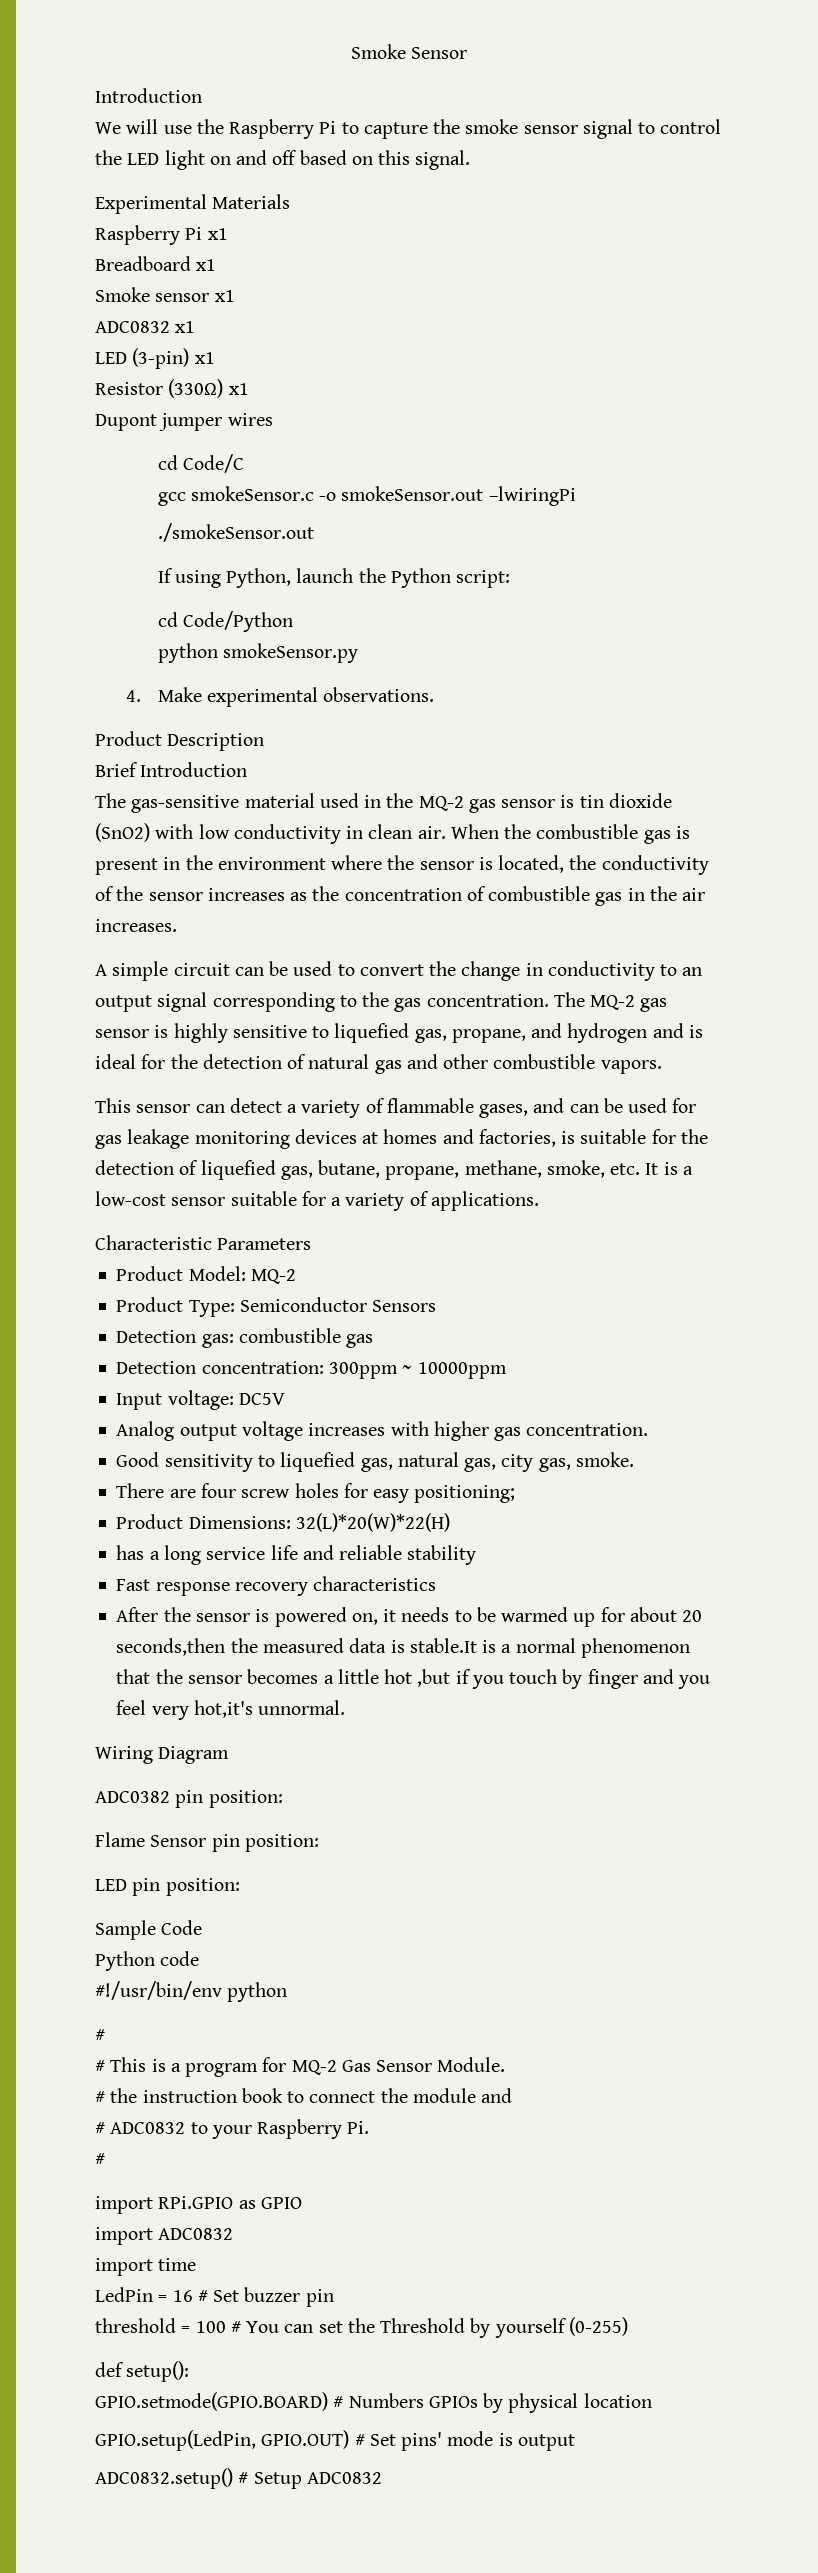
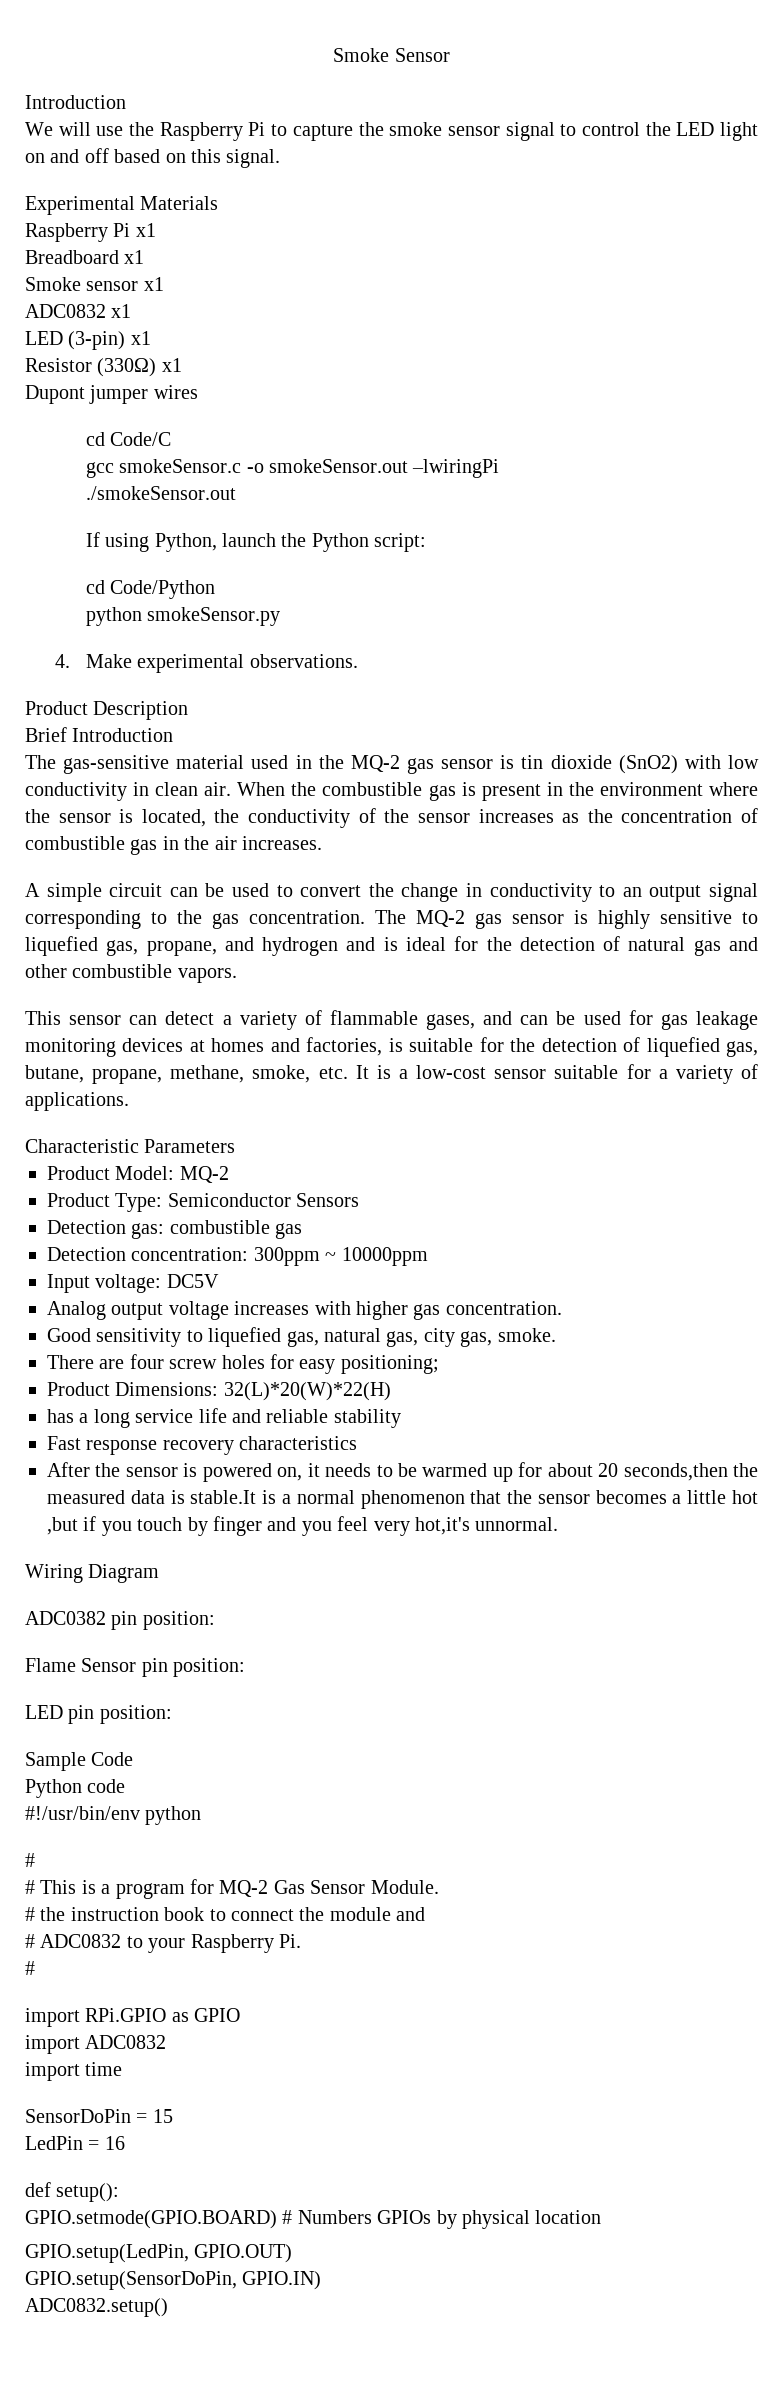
(197, 2264) none -> [25,2109,173,2123] // SensorDoPin = 15
[197,2287,334,2307] [95,2317,628,2338] # Set buzzer pin // threshold = 100 # You can set the Threshold by yourself (0-255) -> (125, 2143) none
[354,2431,575,2451] [95,2468,382,2489] # Set pins' mode is output // ADC0832.setup() # Setup ADC0832 -> [25,2271,322,2290] [25,2298,168,2317] // GPIO.setup(SensorDoPin, GPIO.IN) // ADC0832.setup()

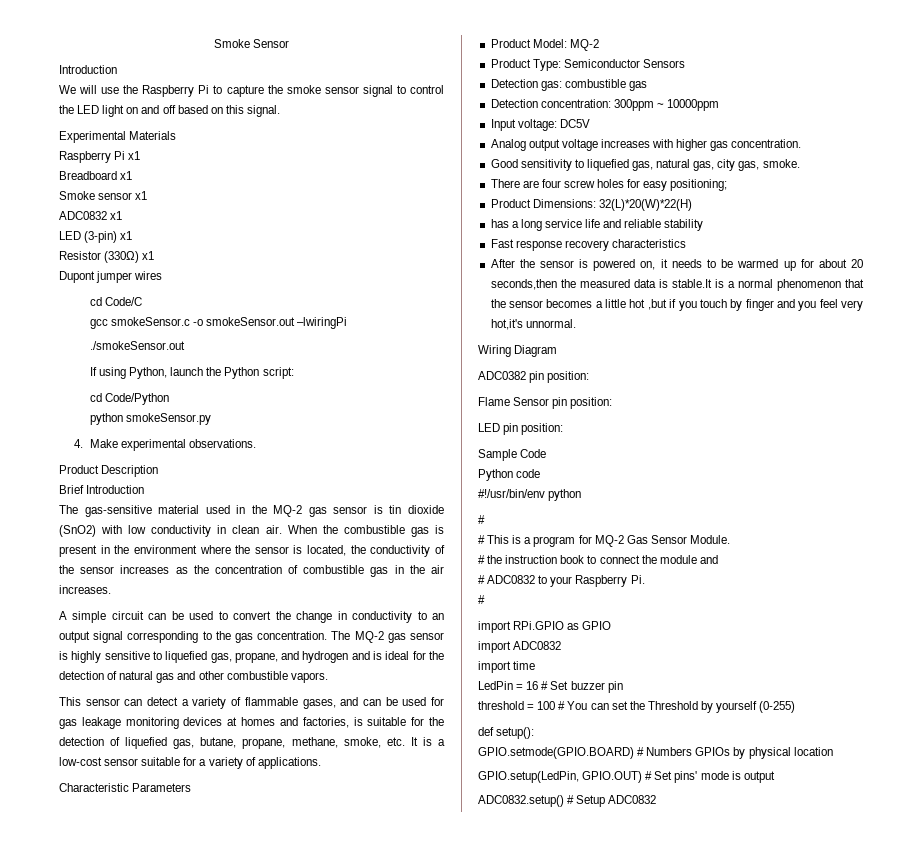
[25,2109,173,2123] // SensorDoPin = 15 -> (536, 665) none
(125, 2143) none -> [541,681,623,693] [478,701,796,713] # Set buzzer pin // threshold = 100 # You can set the Threshold by yourself (0-255)
[25,2271,322,2290] [25,2298,168,2317] // GPIO.setup(SensorDoPin, GPIO.IN) // ADC0832.setup() -> [645,771,775,783] [478,795,657,807] # Set pins' mode is output // ADC0832.setup() # Setup ADC0832

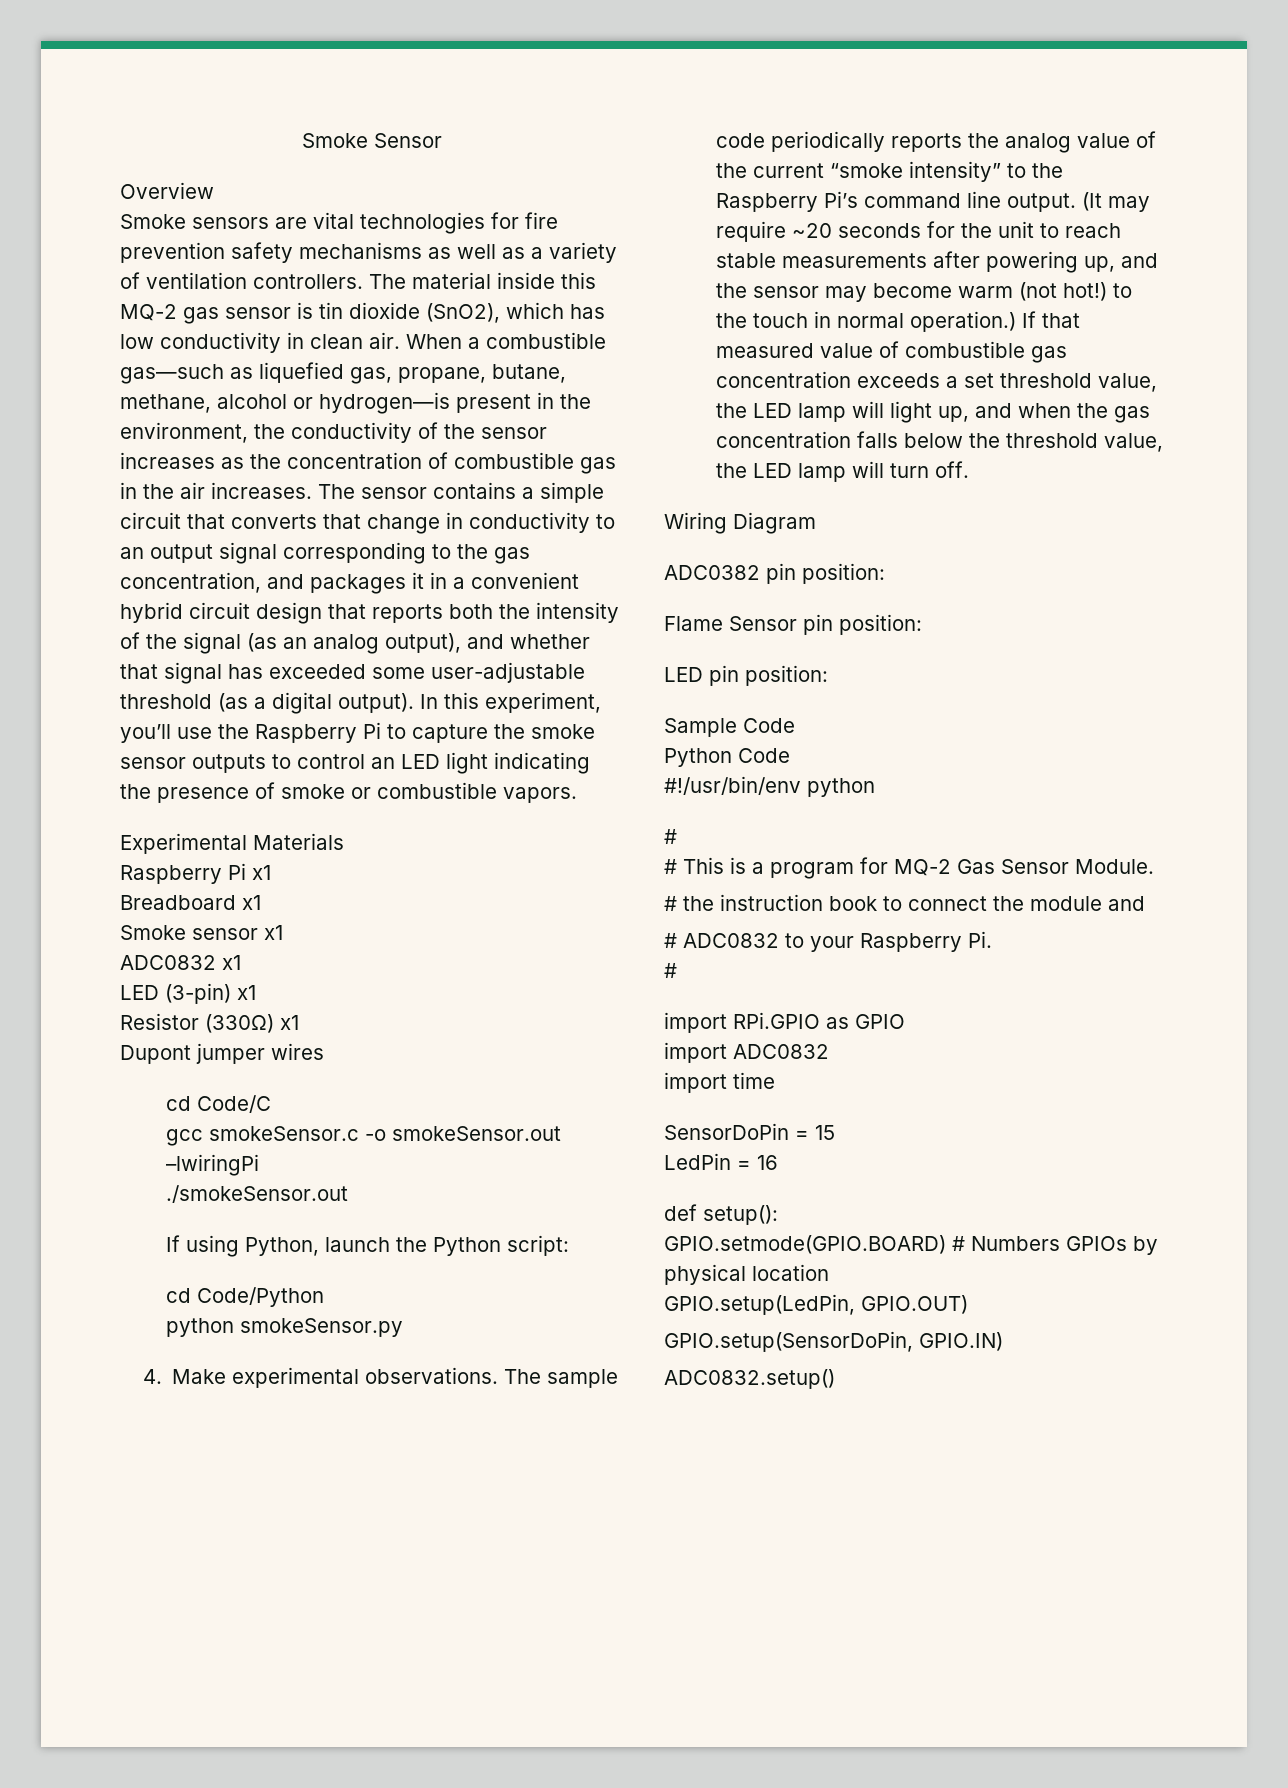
[59,65,117,74] [59,85,98,94] Introduction // We will -> [120,182,214,199] [120,212,558,234] [120,242,617,263] [120,272,596,289] [120,302,605,324] [120,332,606,353] [120,362,566,384] [120,392,591,414] [120,422,547,443] [120,452,616,474] [120,482,604,503] [120,512,615,534] [120,542,530,564] [120,572,579,594] [120,602,619,624] [120,632,590,654] [120,662,585,684] [120,692,601,714] [120,724,171,743] Overview // Smoke sensors are vital technologies for fire prevention safety mechanisms as well as a variety of ventilation controllers. The material inside this MQ-2 gas sensor is tin dioxide (SnO2), which has low conductivity in clean air. When a combustible gas—such as liquefied gas, propane, butane, methane, alcohol or hydrogen—is present in the environment, the conductivity of the sensor increases as the concentration of combustible gas in the air increases. The sensor contains a simple circuit that converts that change in conductivity to an output signal corresponding to the gas concentration, and packages it in a convenient hybrid circuit design that reports both the intensity of the signal (as an analog output), and whether that signal has exceeded some user-adjustable threshold (as a digital output). In this experiment, you’ll
[362,85,393,97] signal -> [192,754,266,773] outputs
[59,105,74,114] the -> [371,757,395,769] an
[126,105,280,117] on and off based on this signal. -> [494,752,590,774] [120,782,577,803] indicating the presence of smoke or combustible vapors.
[59,465,159,477] [59,485,145,494] [59,505,444,517] [59,525,444,537] [59,545,445,557] [59,565,444,577] [59,585,111,594] [59,611,444,623] [59,631,444,643] [59,651,445,663] [59,671,328,683] [59,697,444,709] [59,717,444,729] [59,737,445,749] [59,757,321,769] [59,783,192,792] [490,39,599,51] [490,59,685,71] [490,79,647,91] [490,99,720,111] [490,119,590,131] [490,139,802,151] [490,159,800,171] [490,179,728,191] [490,199,692,211] [490,219,704,231] [490,239,686,251] [490,259,863,271] [490,279,864,291] [490,299,864,311] [490,319,576,330] // Product Description // Brief Introduction // The gas-sensitive material used in the MQ-2 gas sensor is tin dioxide (SnO2) with low conductivity in clean air. When the combustible gas is present in the environment where the sensor is located, the conductivity of the sensor increases as the concentration of combustible gas in the air increases. // A simple circuit can be used to convert the change in conductivity to an output signal corresponding to the gas concentration. The MQ-2 gas sensor is highly sensitive to liquefied gas, propane, and hydrogen and is ideal for the detection of natural gas and other combustible vapors. // This sensor can detect a variety of flammable gases, and can be used for gas leakage monitoring devices at homes and factories, is suitable for the detection of liquefied gas, butane, propane, methane, smoke, etc. It is a low-cost sensor suitable for a variety of applications. // Characteristic Parameters // Product Model: MQ-2 // Product Type: Semiconductor Sensors // Detection gas: combustible gas // Detection concentration: 300ppm ~ 10000ppm // Input voltage: DC5V // Analog output voltage increases with higher gas concentration. // Good sensitivity to liquefied gas, natural gas, city gas, smoke. // There are four screw holes for easy positioning; // Product Dimensions: 32(L)*20(W)*22(H) // has a long service life and reliable stability // Fast response recovery characteristics // After the sensor is powered on, it needs to be warmed up for about 20 seconds,then the measured data is stable.It is a normal phenomenon that the sensor becomes a little hot ,but if you touch by finger and you feel very hot,it's unnormal. -> [504,1369,619,1388] [716,131,1157,153] [716,161,1064,182] [716,191,1151,212] [716,221,1122,242] [716,251,1159,273] [716,282,1133,302] [716,311,1081,332] [716,341,1068,363] [716,371,1158,392] [716,401,1151,423] [716,431,1164,452] [716,461,970,482] The sample code periodically reports the analog value of the current “smoke intensity” to the Raspberry Pi’s command line output. (It may require ~20 seconds for the unit to reach stable measurements after powering up, and the sensor may become warm (not hot!) to the touch in normal operation.) If that measured value of combustible gas concentration exceeds a set threshold value, the LED lamp will light up, and when the gas concentration falls below the threshold value, the LED lamp will turn off.
[516,469,541,478] code -> [738,748,790,763] Code
(536, 665) none -> [664,1123,835,1140] // SensorDoPin = 15
[541,681,623,693] [478,701,796,713] # Set buzzer pin // threshold = 100 # You can set the Threshold by yourself (0-255) -> (778, 1162) none
[645,771,775,783] [478,795,657,807] # Set pins' mode is output // ADC0832.setup() # Setup ADC0832 -> [664,1331,1003,1352] [664,1369,835,1389] // GPIO.setup(SensorDoPin, GPIO.IN) // ADC0832.setup()

